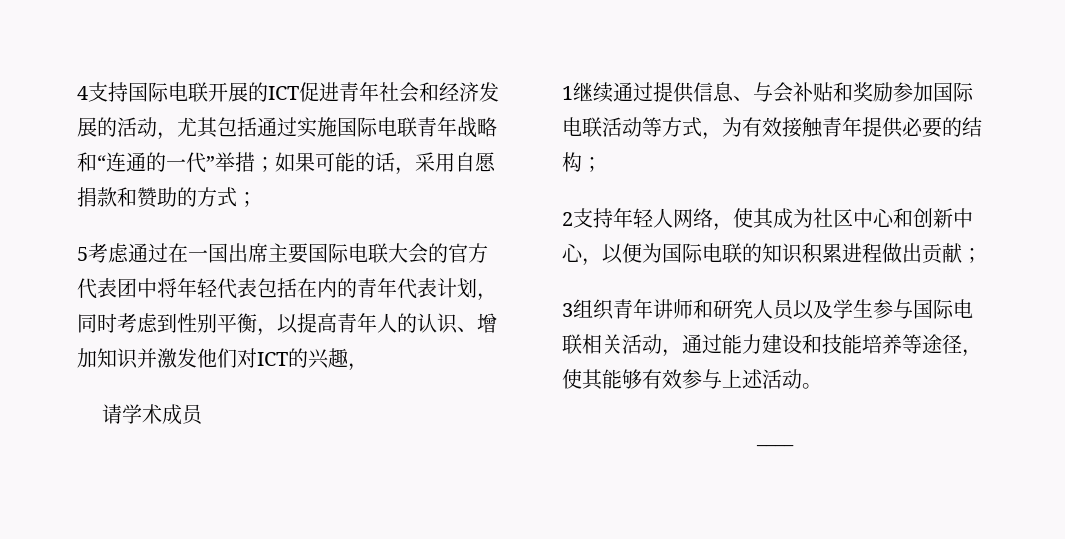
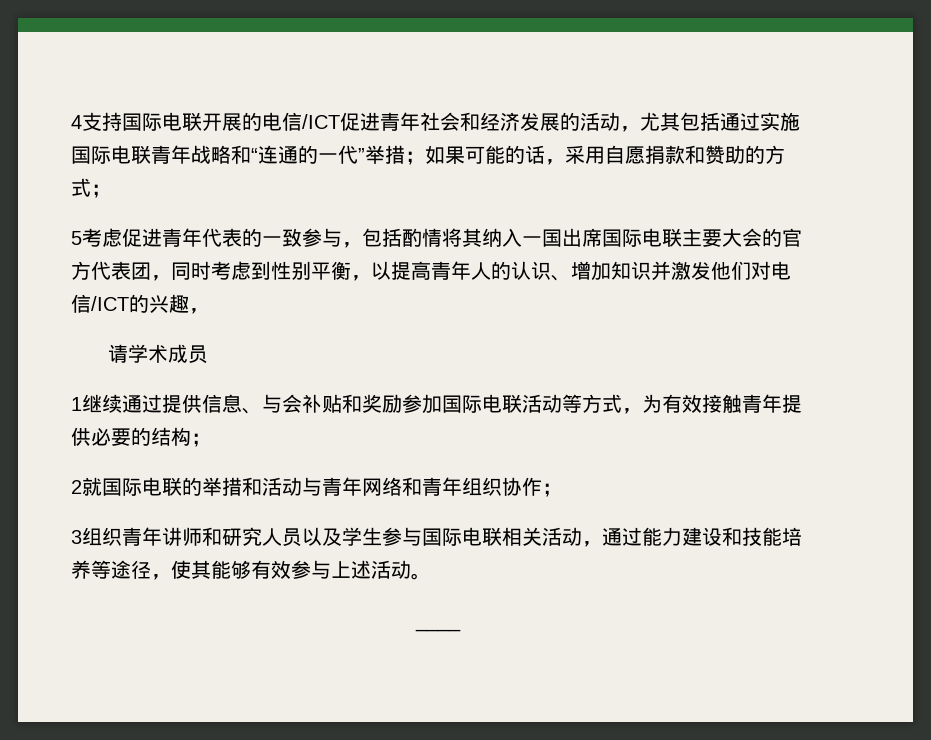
[268,86,299,100] ICT -> [262,112,340,131] 电信/ICT
[128,243,188,263] 通过在 -> [122,228,522,248] 促进青年代表的一致参与，包括酌情将其纳入
[268,243,388,264] 主要国际电联 -> [602,228,722,247] 国际电联主要
[137,278,477,299] 中将年轻代表包括在内的青年代表计划 -> (151, 271) none
[257,352,288,366] ICT -> [771,261,791,280] [71,294,129,313] 电信/ICT
[573,208,973,231] [562,243,962,266] 支持年轻人网络，使其成为社区中心和创新中心，以便为国际电联的知识积累进程做出贡献 -> [82,477,542,496] 就国际电联的举措和活动与青年网络和青年组织协作

